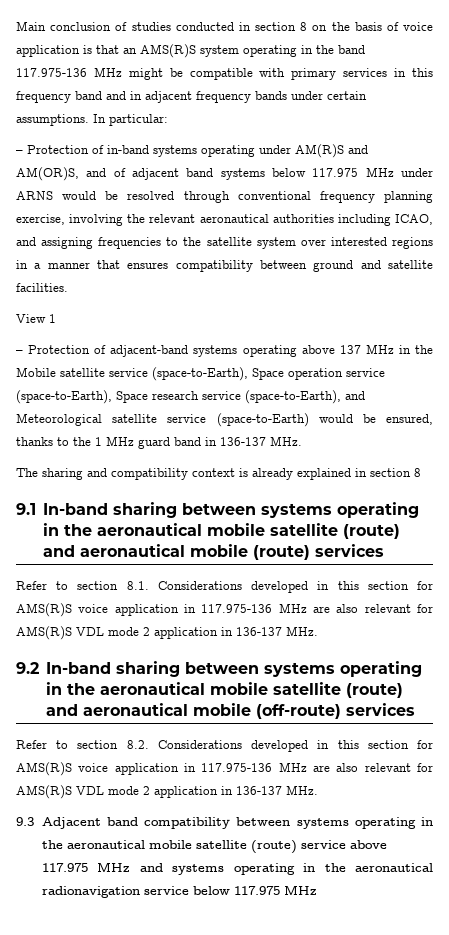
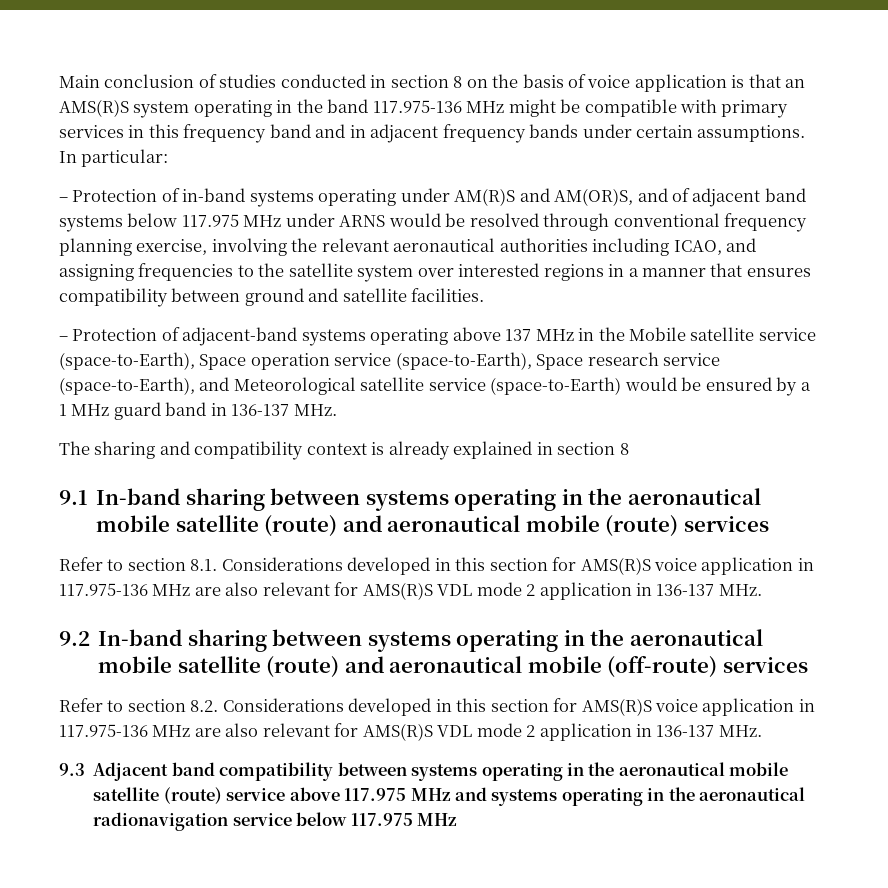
[16,314,56,323] // View 1 -> (485, 295) none
[386,414,434,425] [16,437,91,446] ensured, thanks to the -> [705,377,811,396] ensured by a

